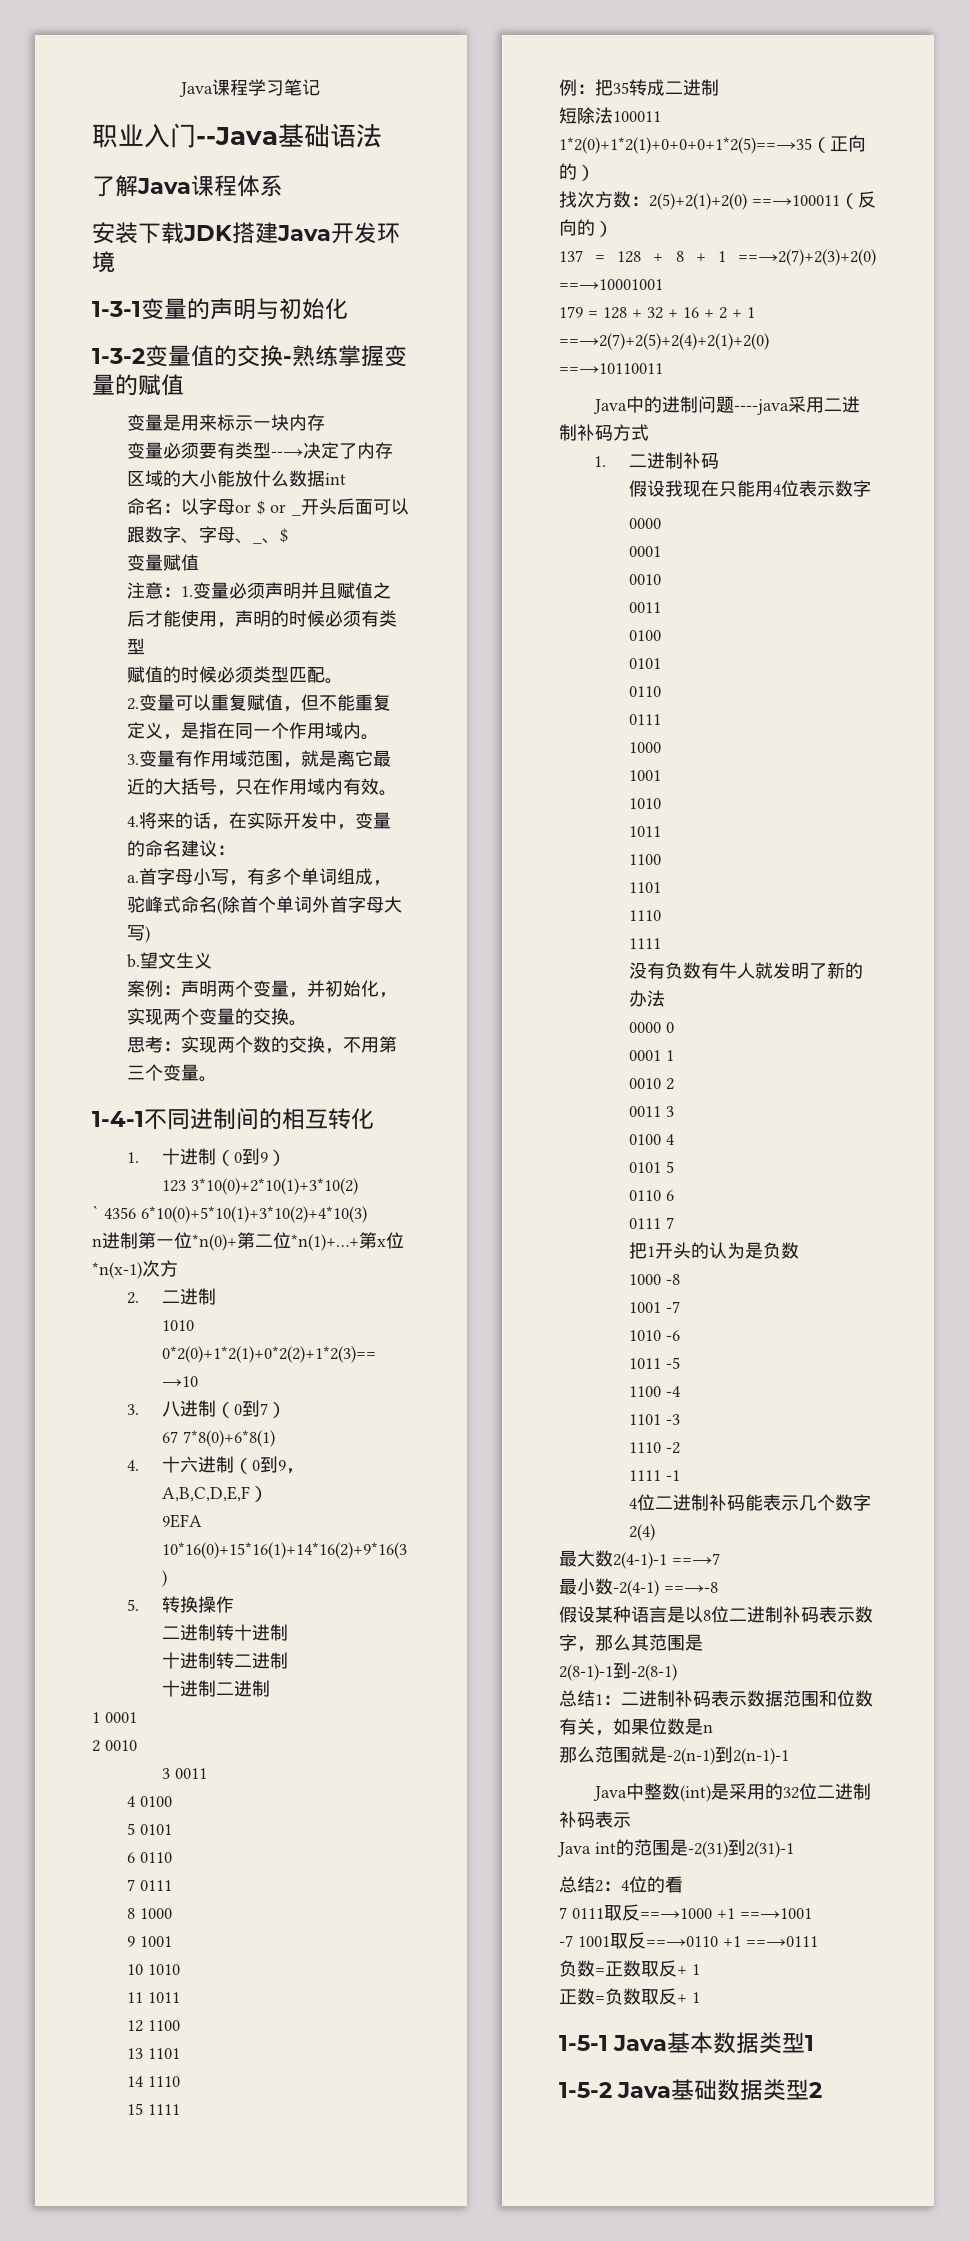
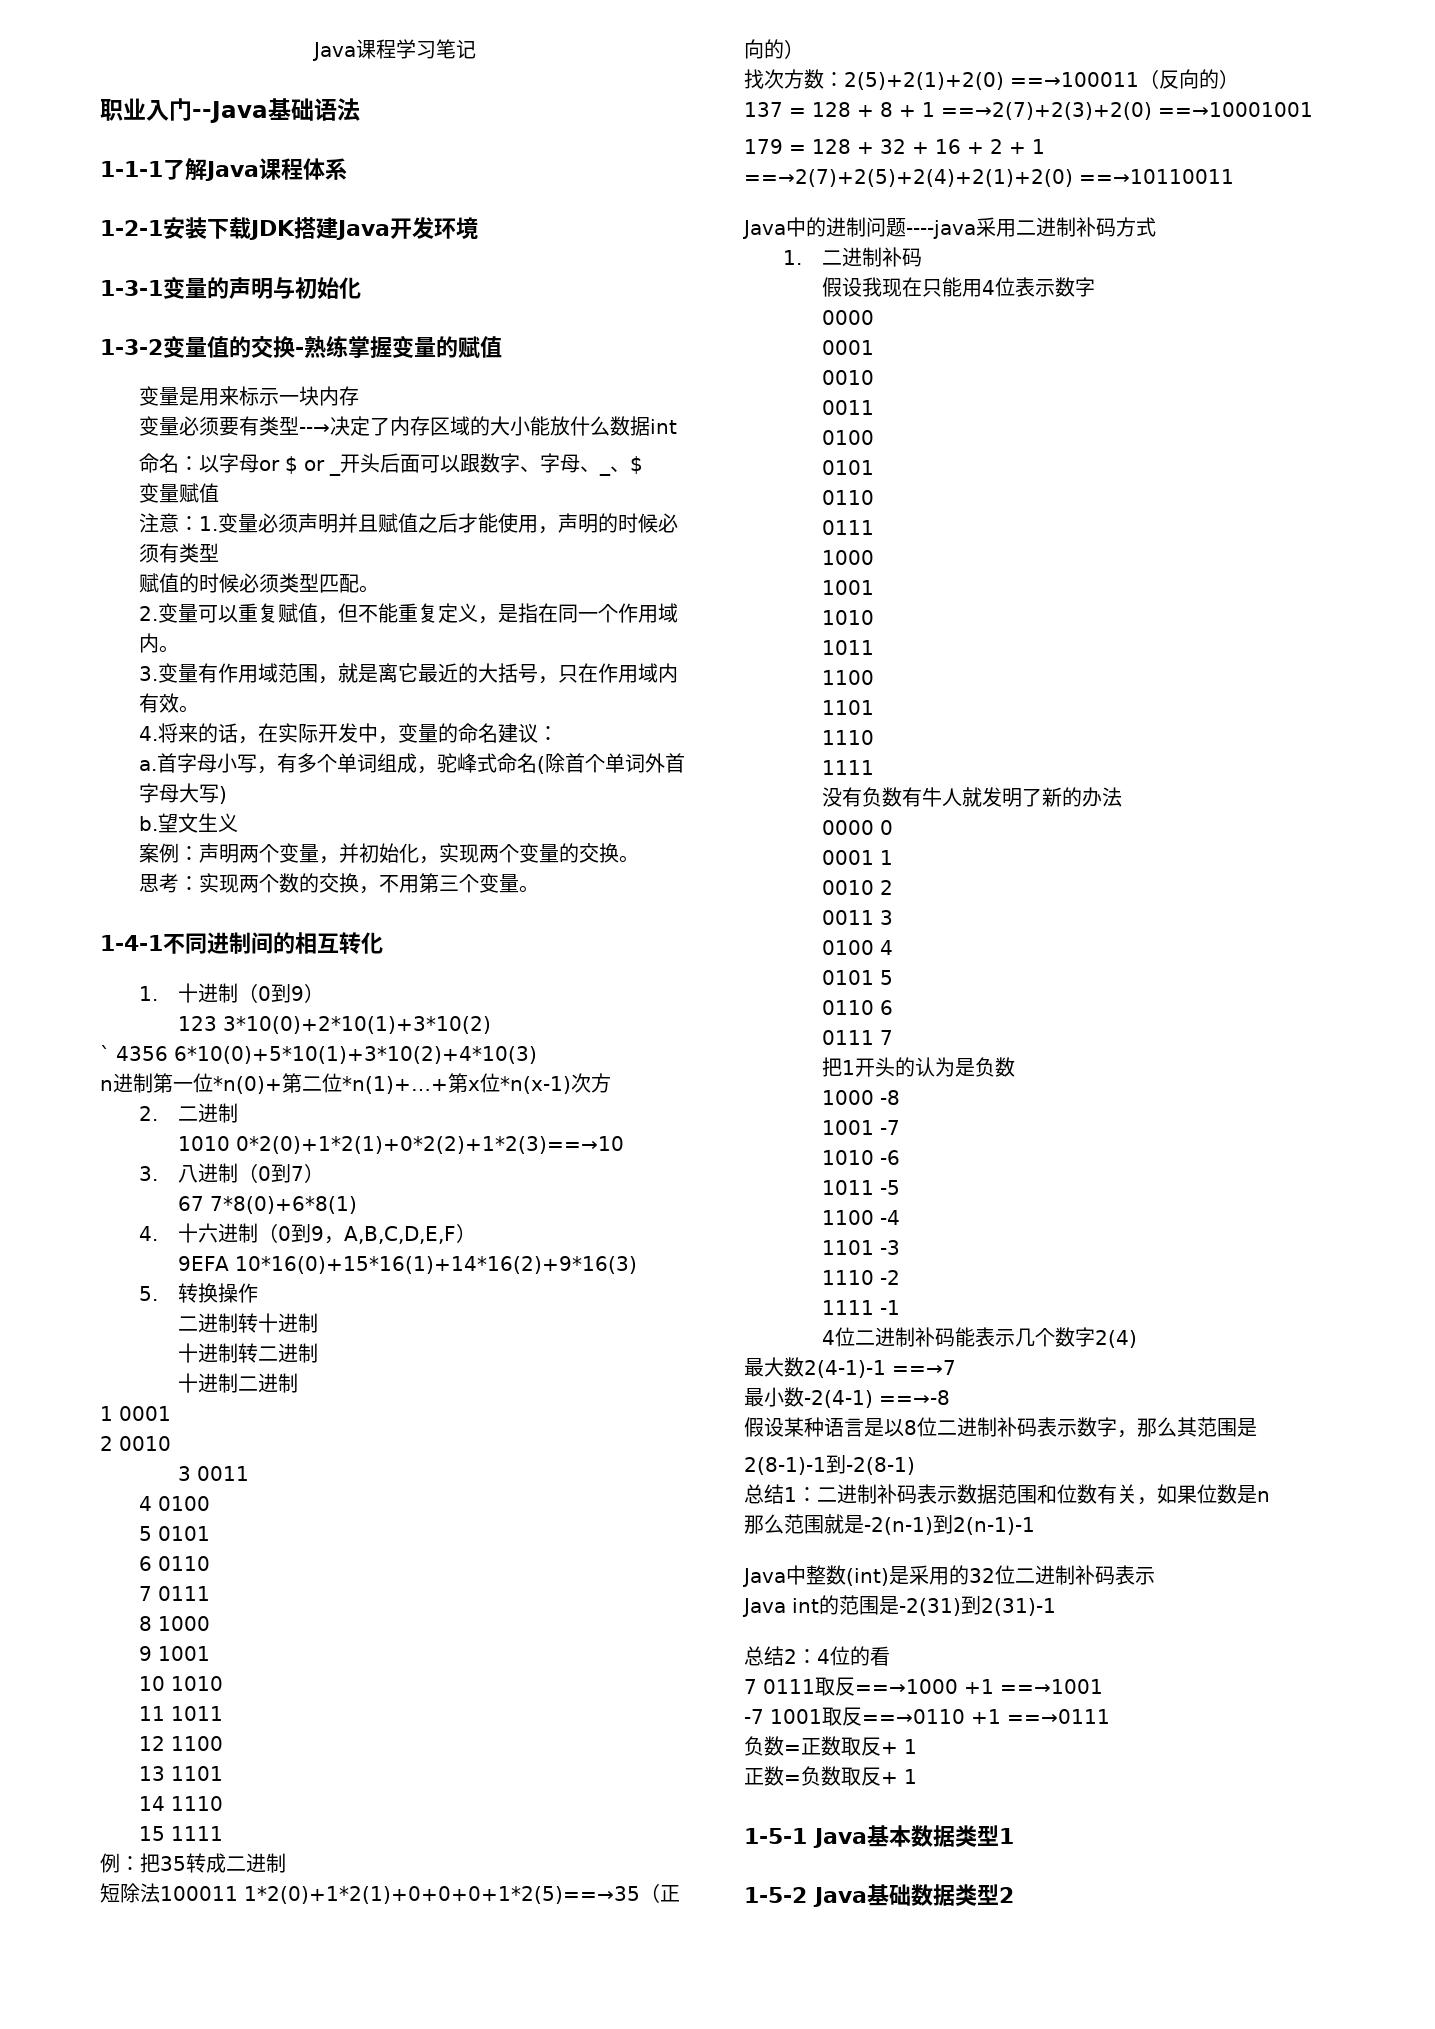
(382, 135) none -> [100,161,163,177] 1-1-1
(283, 186) none -> [100,220,163,236] 1-2-1

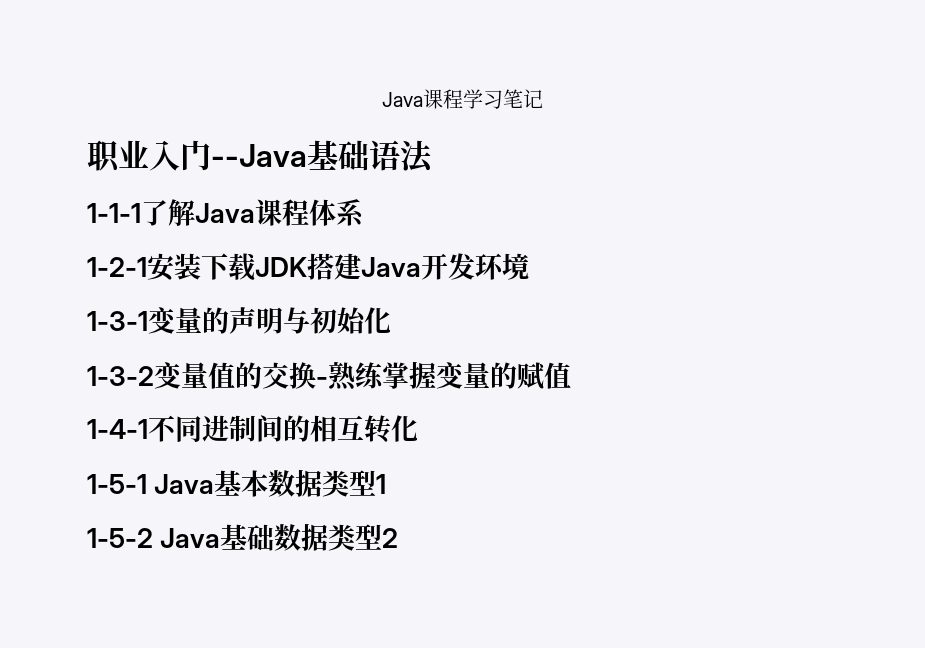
[138,386,359,406] [138,416,677,436] [138,453,325,474] [328,453,643,476] [138,483,219,503] [138,513,678,534] [138,543,219,563] [138,573,379,593] [138,603,678,624] [138,633,179,653] [138,663,678,684] [138,693,199,713] [138,723,558,744] [138,753,685,774] [138,783,227,804] [138,813,238,833] [138,843,639,864] [138,873,539,894] // 变量是用来标示一块内存 // 变量必须要有类型--→决定了内存区域的大小能放什么数据int // 命名：以字母or $ or _开头后面可以跟数字、字母、_、$ // 变量赋值 // 注意：1.变量必须声明并且赋值之后才能使用，声明的时候必须有类型 // 赋值的时候必须类型匹配。 // 2.变量可以重复赋值，但不能重复定义，是指在同一个作用域内。 // 3.变量有作用域范围，就是离它最近的大括号，只在作用域内有效。 // 4.将来的话，在实际开发中，变量的命名建议： // a.首字母小写，有多个单词组成，驼峰式命名(除首个单词外首字母大写) // b.望文生义 // 案例：声明两个变量，并初始化，实现两个变量的交换。 // 思考：实现两个数的交换，不用第三个变量。 -> (571, 375) none
[138,983,324,1003] [177,1016,491,1034] [100,1045,537,1064] [100,1073,611,1094] [138,1103,238,1123] [177,1136,624,1154] [138,1163,324,1183] [177,1196,357,1214] [138,1223,476,1244] [177,1256,638,1274] [138,1283,258,1303] [177,1313,318,1333] [177,1343,318,1363] [177,1373,298,1393] [100,1406,171,1421] [100,1436,171,1451] [177,1466,249,1481] [138,1496,210,1511] [138,1526,210,1541] [138,1556,210,1571] [138,1586,210,1601] [138,1616,210,1631] [138,1646,210,1661] [138,1676,223,1691] [138,1706,223,1721] [138,1736,223,1751] [138,1766,223,1781] [138,1796,223,1811] [138,1826,223,1841] [100,1853,286,1873] [100,1883,680,1904] [744,39,804,59] [744,69,1239,90] [744,102,1313,120] [744,139,1045,154] [744,169,1234,187] [742,217,1156,239] [782,247,922,267] [821,277,1095,297] [821,310,874,325] [821,340,874,355] [821,370,874,385] [821,400,874,415] [821,430,874,445] [821,460,874,475] [821,490,874,505] [821,520,874,535] [821,550,874,565] [821,580,874,595] [821,610,874,625] [821,640,874,655] [821,670,874,685] [821,700,874,715] [821,730,874,745] [821,760,874,775] [821,787,1122,807] [821,820,893,835] [821,850,893,865] [821,880,893,895] [821,910,893,925] [821,940,893,955] [821,970,893,985] [821,1000,893,1015] [821,1030,893,1045] [821,1057,1015,1077] [821,1090,900,1105] [821,1120,900,1135] [821,1150,900,1165] [821,1180,900,1195] [821,1210,900,1225] [821,1240,900,1255] [821,1270,900,1285] [821,1300,900,1315] [821,1327,1137,1348] [744,1357,956,1378] [744,1387,950,1408] [744,1417,1257,1438] [744,1455,915,1475] [744,1484,1270,1505] [744,1514,1035,1535] [742,1565,1155,1587] [742,1595,1056,1617] [744,1646,890,1666] [744,1677,1103,1696] [744,1707,1110,1726] [744,1736,917,1756] [744,1766,917,1786] // 1.十进制（0到9） // 123 3*10(0)+2*10(1)+3*10(2) // ` 4356 6*10(0)+5*10(1)+3*10(2)+4*10(3) // n进制第一位*n(0)+第二位*n(1)+…+第x位*n(x-1)次方 // 2.二进制 // 1010 0*2(0)+1*2(1)+0*2(2)+1*2(3)==→10 // 3.八进制（0到7） // 67 7*8(0)+6*8(1) // 4.十六进制（0到9，A,B,C,D,E,F） // 9EFA 10*16(0)+15*16(1)+14*16(2)+9*16(3) // 5.转换操作 // 二进制转十进制 // 十进制转二进制 // 十进制二进制 // 1 0001 // 2 0010 // 3 0011 // 4 0100 // 5 0101 // 6 0110 // 7 0111 // 8 1000 // 9 1001 // 10 1010 // 11 1011 // 12 1100 // 13 1101 // 14 1110 // 15 1111 // 例：把35转成二进制 // 短除法100011 1*2(0)+1*2(1)+0+0+0+1*2(5)==→35（正向的） // 找次方数：2(5)+2(1)+2(0) ==→100011（反向的） // 137 = 128 + 8 + 1 ==→2(7)+2(3)+2(0) ==→10001001 // 179 = 128 + 32 + 16 + 2 + 1 ==→2(7)+2(5)+2(4)+2(1)+2(0) ==→10110011 // Java中的进制问题----java采用二进制补码方式 // 1.二进制补码 // 假设我现在只能用4位表示数字 // 0000 // 0001 // 0010 // 0011 // 0100 // 0101 // 0110 // 0111 // 1000 // 1001 // 1010 // 1011 // 1100 // 1101 // 1110 // 1111 // 没有负数有牛人就发明了新的办法 // 0000 0 // 0001 1 // 0010 2 // 0011 3 // 0100 4 // 0101 5 // 0110 6 // 0111 7 // 把1开头的认为是负数 // 1000 -8 // 1001 -7 // 1010 -6 // 1011 -5 // 1100 -4 // 1101 -3 // 1110 -2 // 1111 -1 // 4位二进制补码能表示几个数字2(4) // 最大数2(4-1)-1 ==→7 // 最小数-2(4-1) ==→-8 // 假设某种语言是以8位二进制补码表示数字，那么其范围是 // 2(8-1)-1到-2(8-1) // 总结1：二进制补码表示数据范围和位数有关，如果位数是n // 那么范围就是-2(n-1)到2(n-1)-1 // Java中整数(int)是采用的32位二进制补码表示 // Java int的范围是-2(31)到2(31)-1 // 总结2：4位的看 // 7 0111取反==→1000 +1 ==→1001 // -7 1001取反==→0110 +1 ==→0111 // 负数=正数取反+ 1 // 正数=负数取反+ 1 -> (418, 428) none

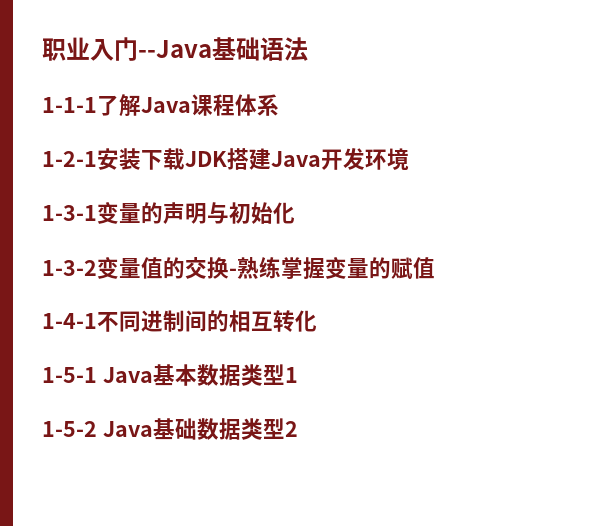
[382,89,543,109] Java课程学习笔记 // -> (42, 49) none

